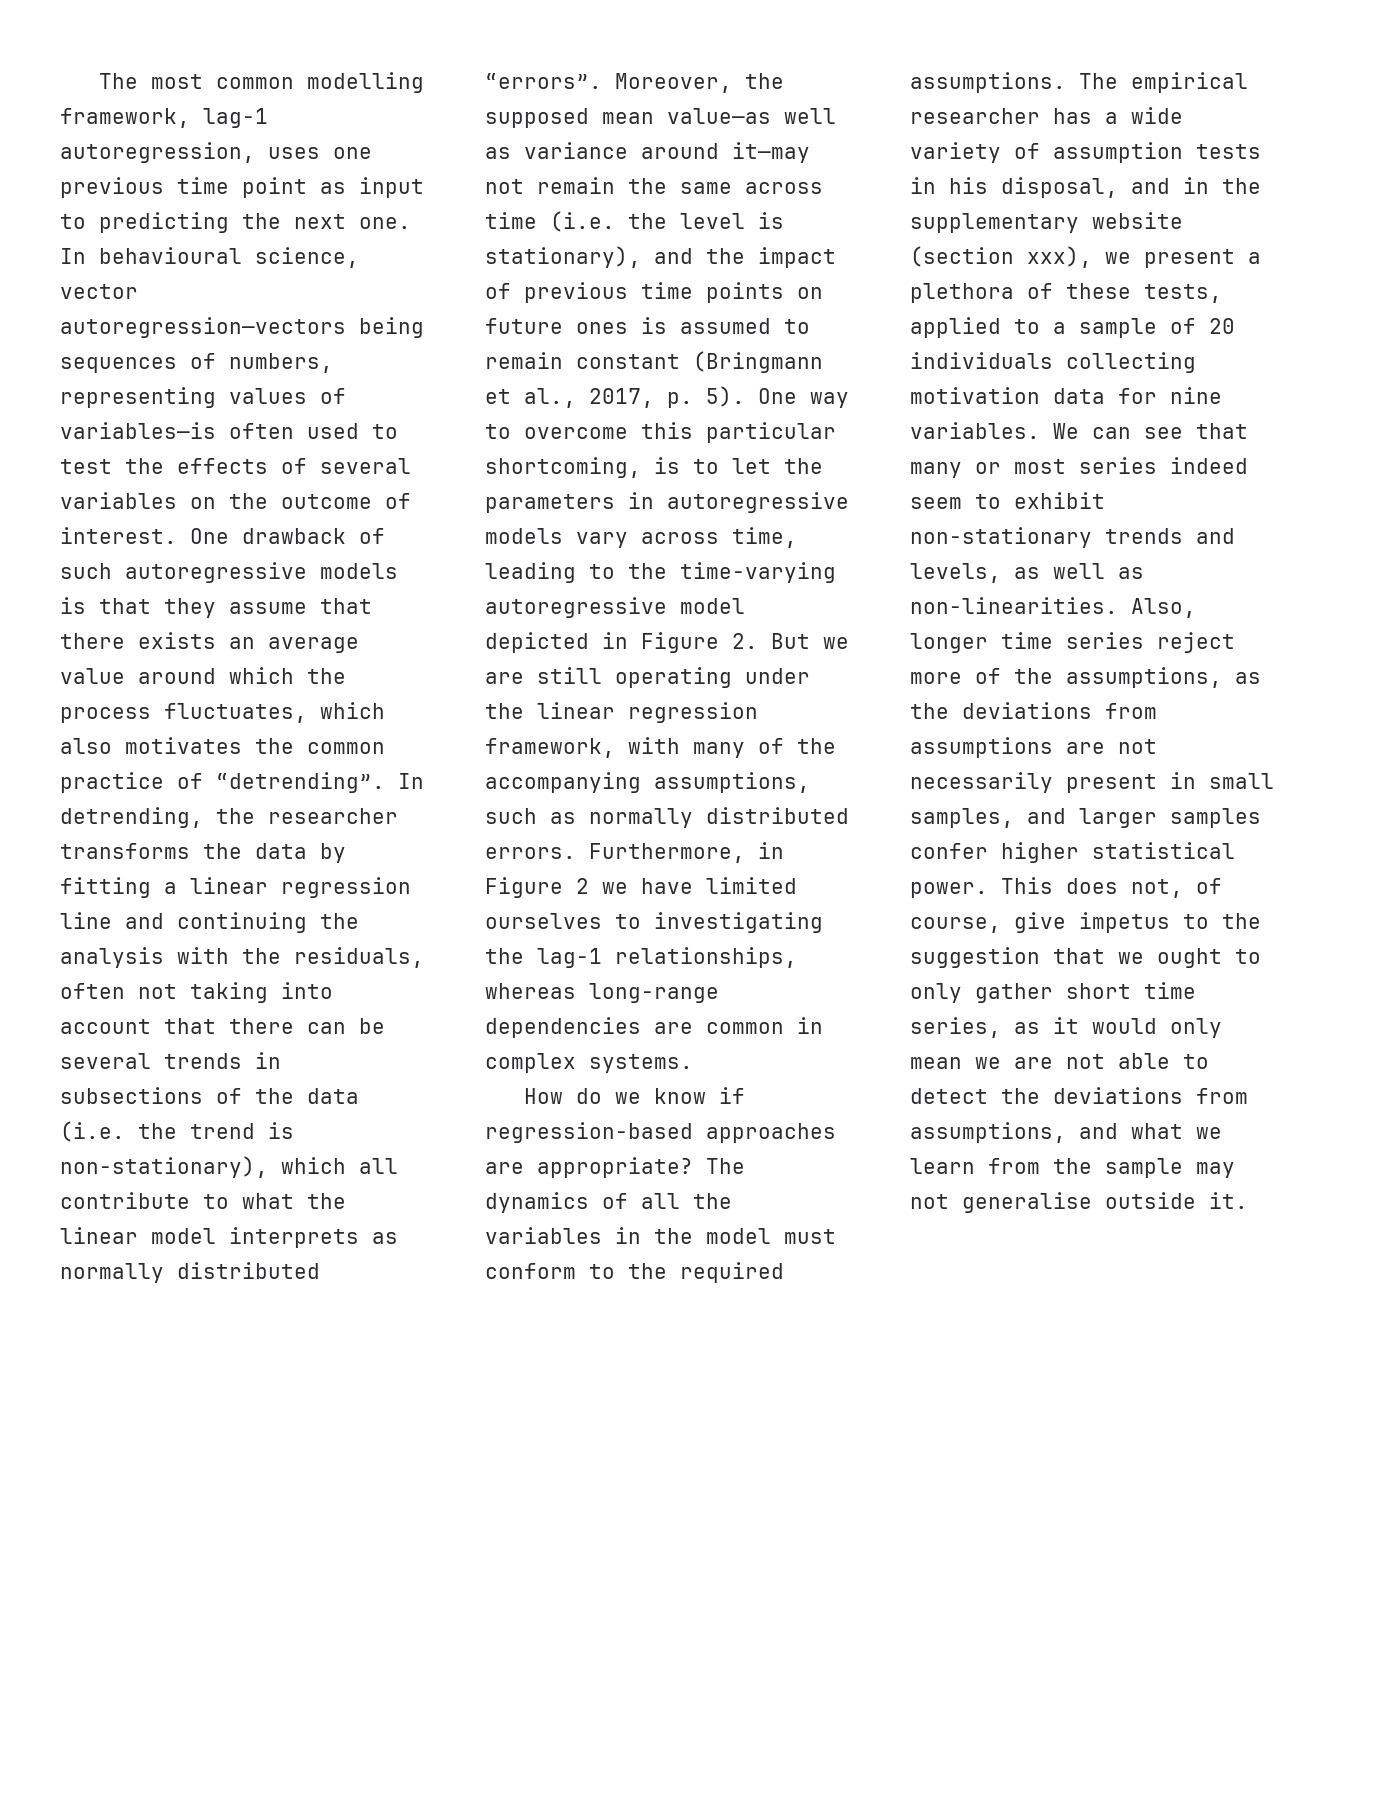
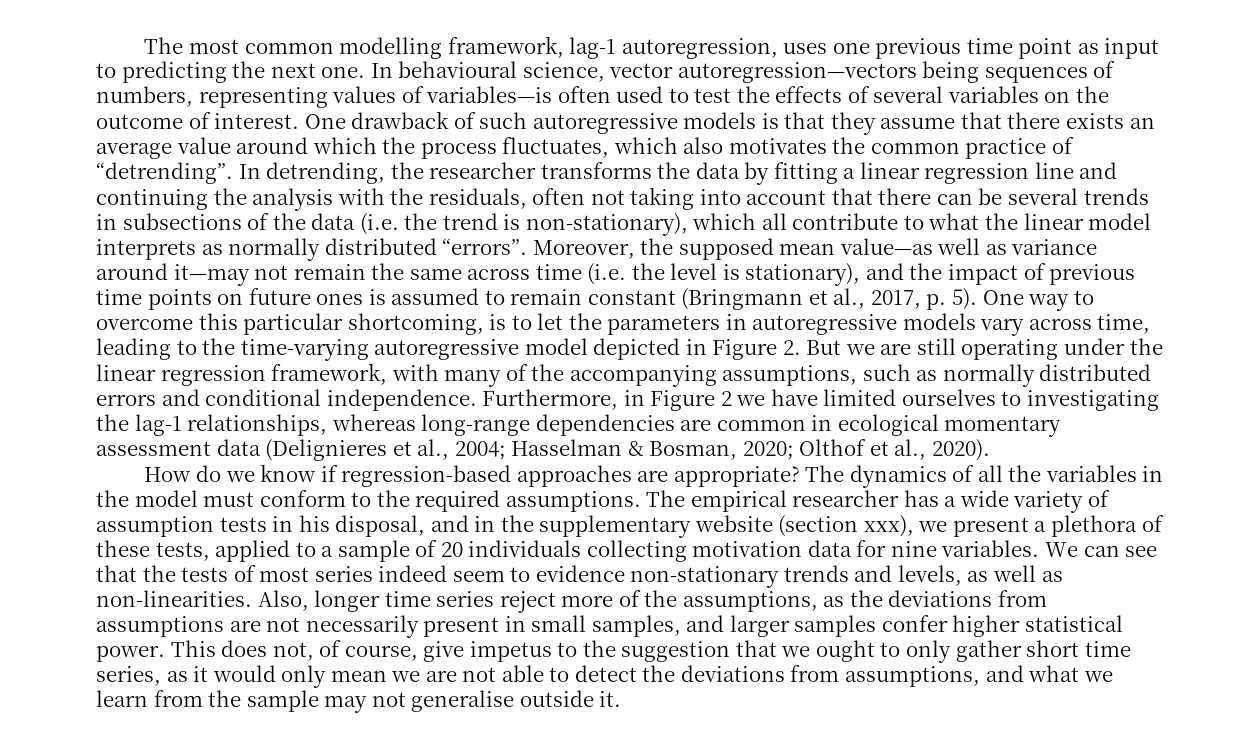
[485,847,576,859] errors. -> [96,389,477,411] errors and conditional independence.
[485,1053,693,1073] complex systems. -> [837,414,1062,437] [96,439,990,461] ecological momentary assessment data (Delignieres et al., 2004; Hasselman & Bosman, 2020; Olthof et al., 2020).
[910,462,1001,478] many or -> [142,565,256,582] the tests of
[1014,492,1105,509] exhibit -> [535,565,625,582] evidence

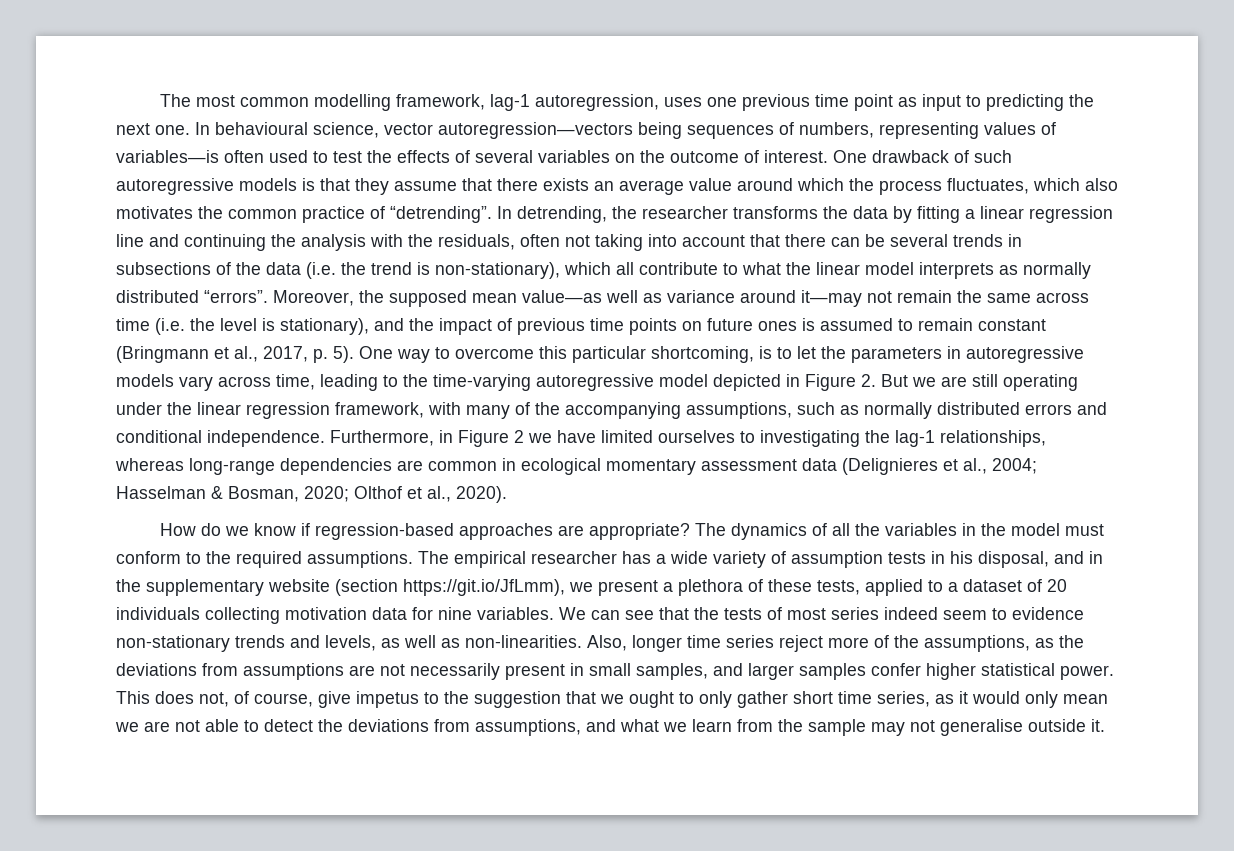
[863,515,914,537] xxx), -> [403,579,565,596] https://git.io/JfLmm),
[337,540,410,562] sample -> [963,579,1022,592] dataset

